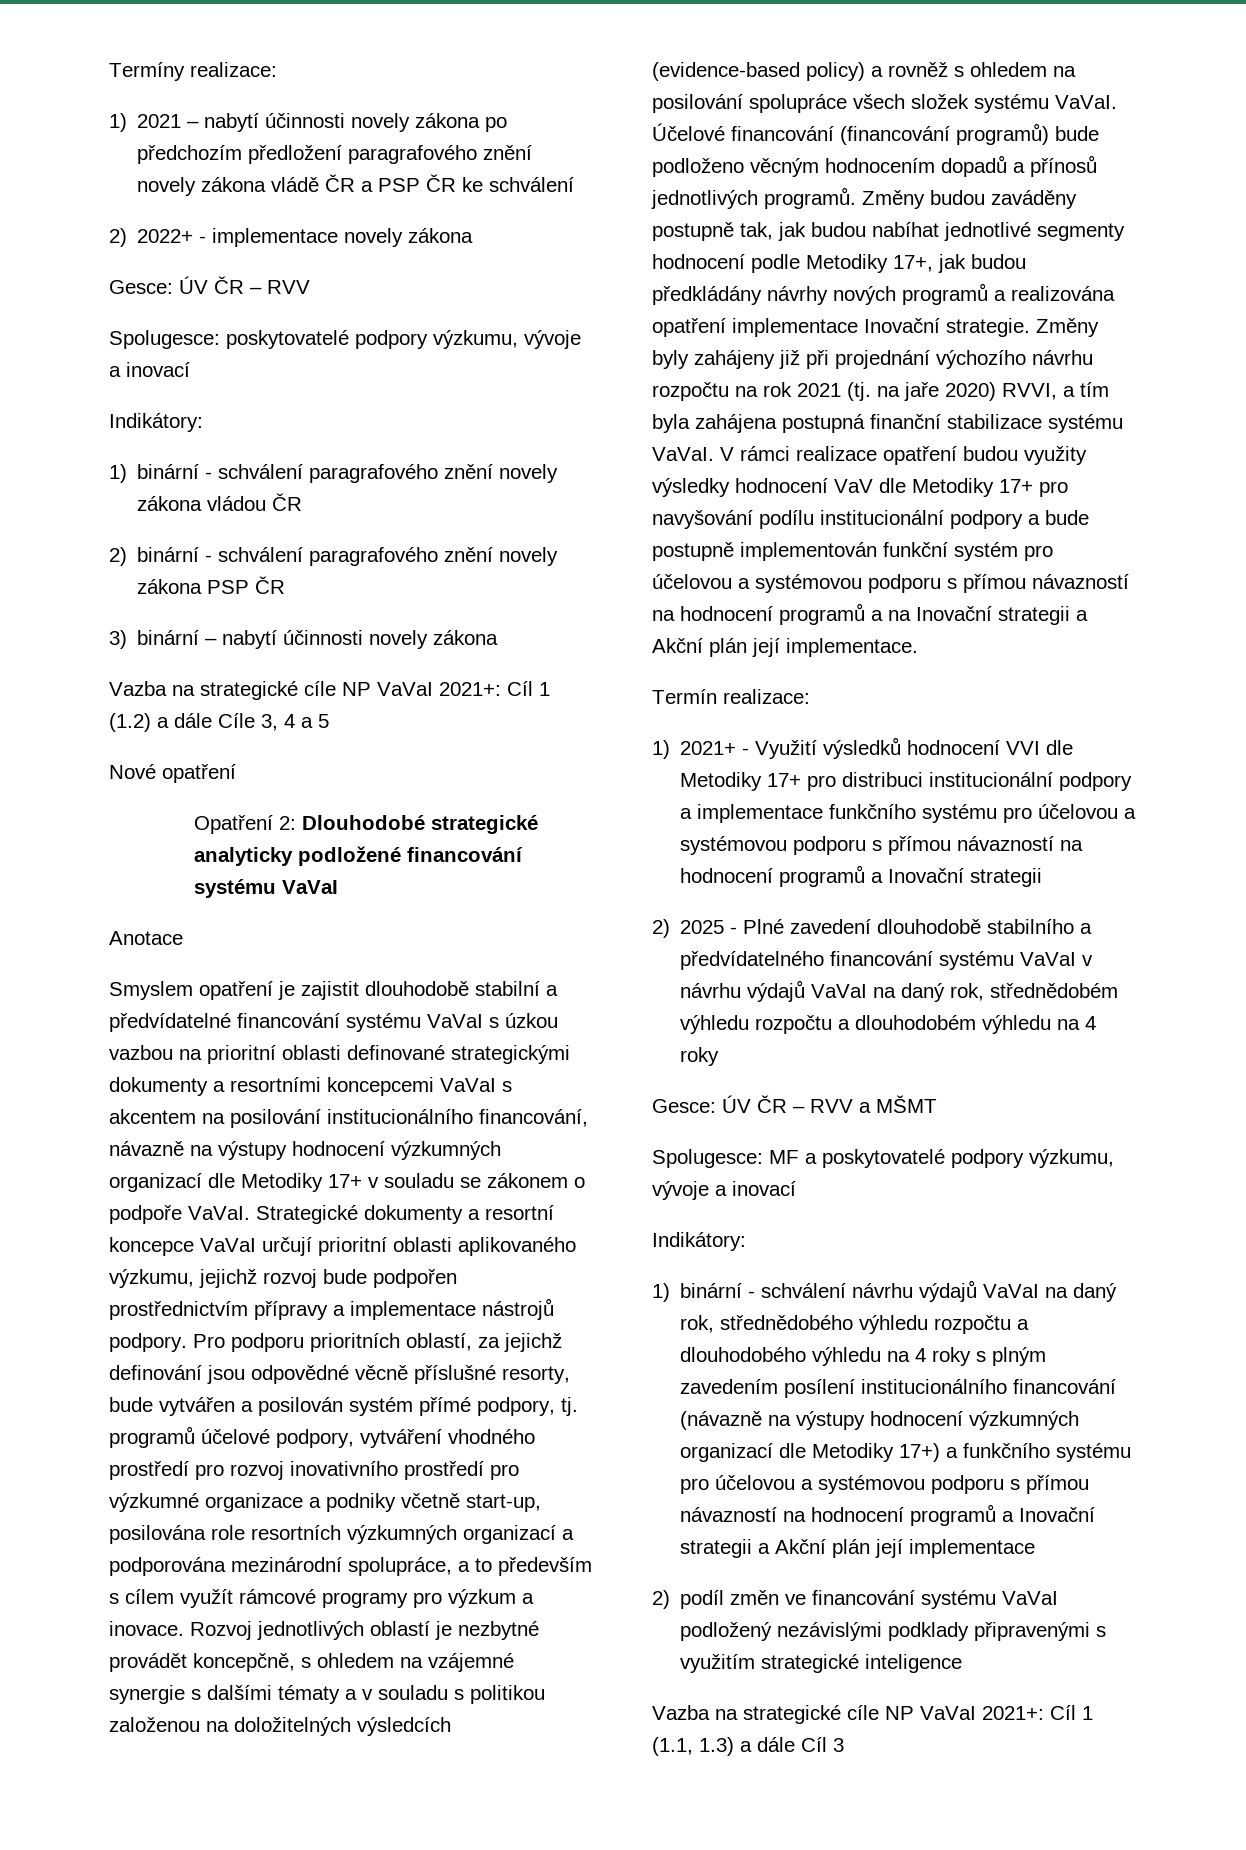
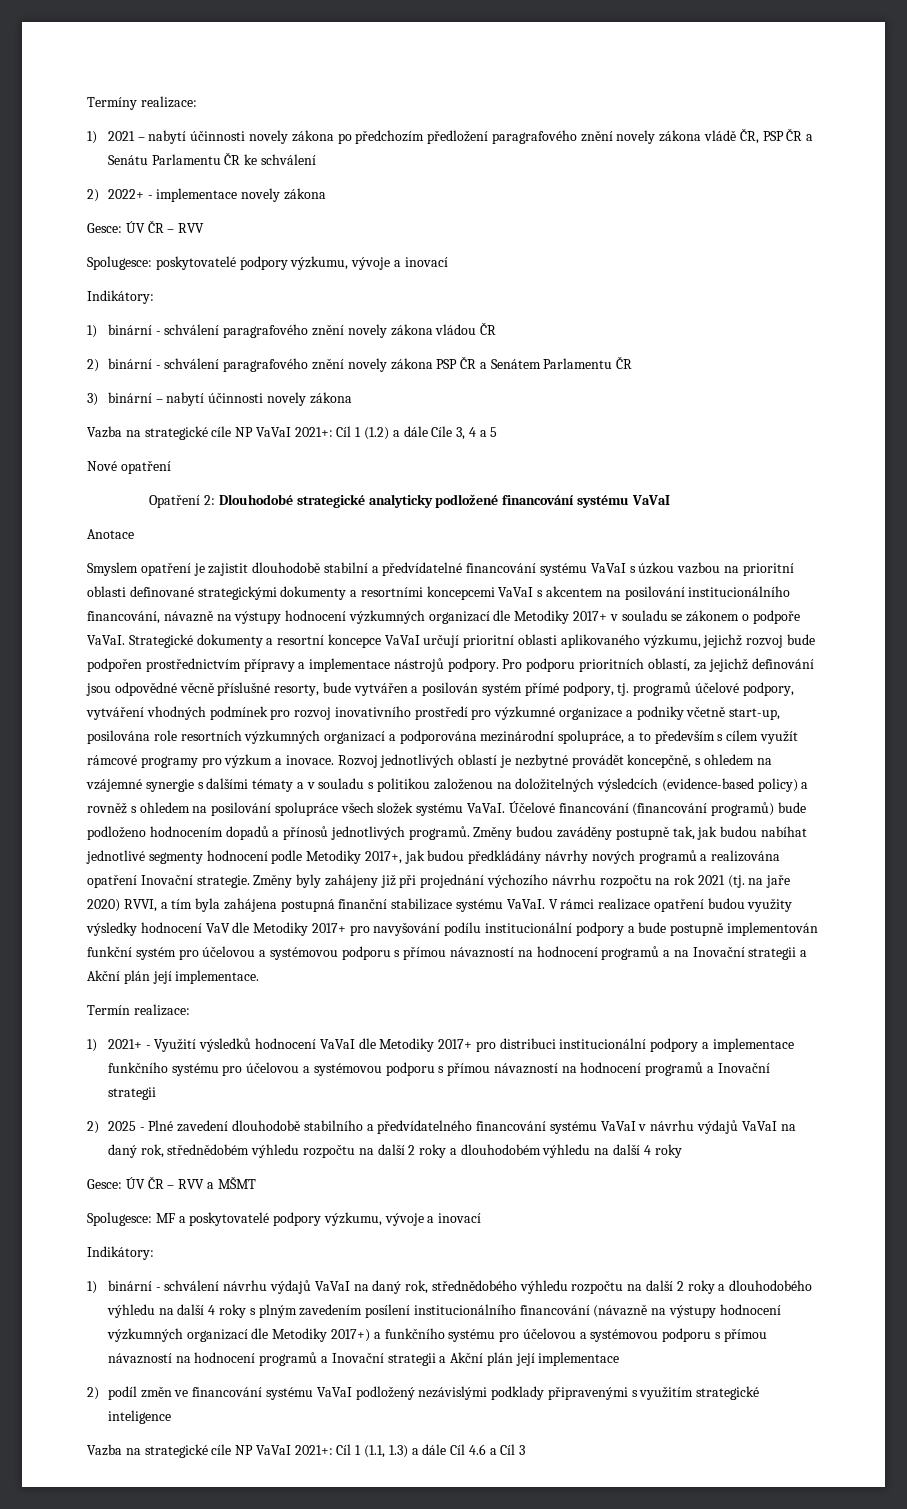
[325,174,421,192] ČR a PSP -> [739,128,814,144] [107,154,221,165] ČR, PSP ČR a Senátu Parlamentu
(286, 585) none -> [479,356,633,369] a Senátem Parlamentu ČR
[328,1174,362,1188] 17+ -> [573,611,608,621] 2017+
[448,1429,535,1444] [109,1461,189,1480] vhodného prostředí -> [146,706,268,720] vhodných podmínek
[750,158,819,177] věcným -> (146, 833) none
[893,255,933,272] 17+, -> [364,851,402,864] 2017+,
[732,318,858,337] implementace -> (137, 881) none
[999,479,1033,493] 17+ -> [311,923,346,933] 2017+
[1006,740,1074,755] [680,772,802,791] VVI dle Metodiky 17+ -> [319,1038,473,1052] VaVaI dle Metodiky 2017+
(833, 1024) none -> [358,1144,447,1158] na další 2 roky
(1081, 1024) none -> [612,1144,640,1155] další
(1012, 1324) none -> [627,1280,715,1294] na další 2 roky
(911, 1356) none -> [177,1304,205,1315] další
[899,1443,941,1462] 17+) -> [330,1329,370,1342] 2017+)
(827, 1744) none -> [468,1444,516,1455] 4.6 a Cíl

